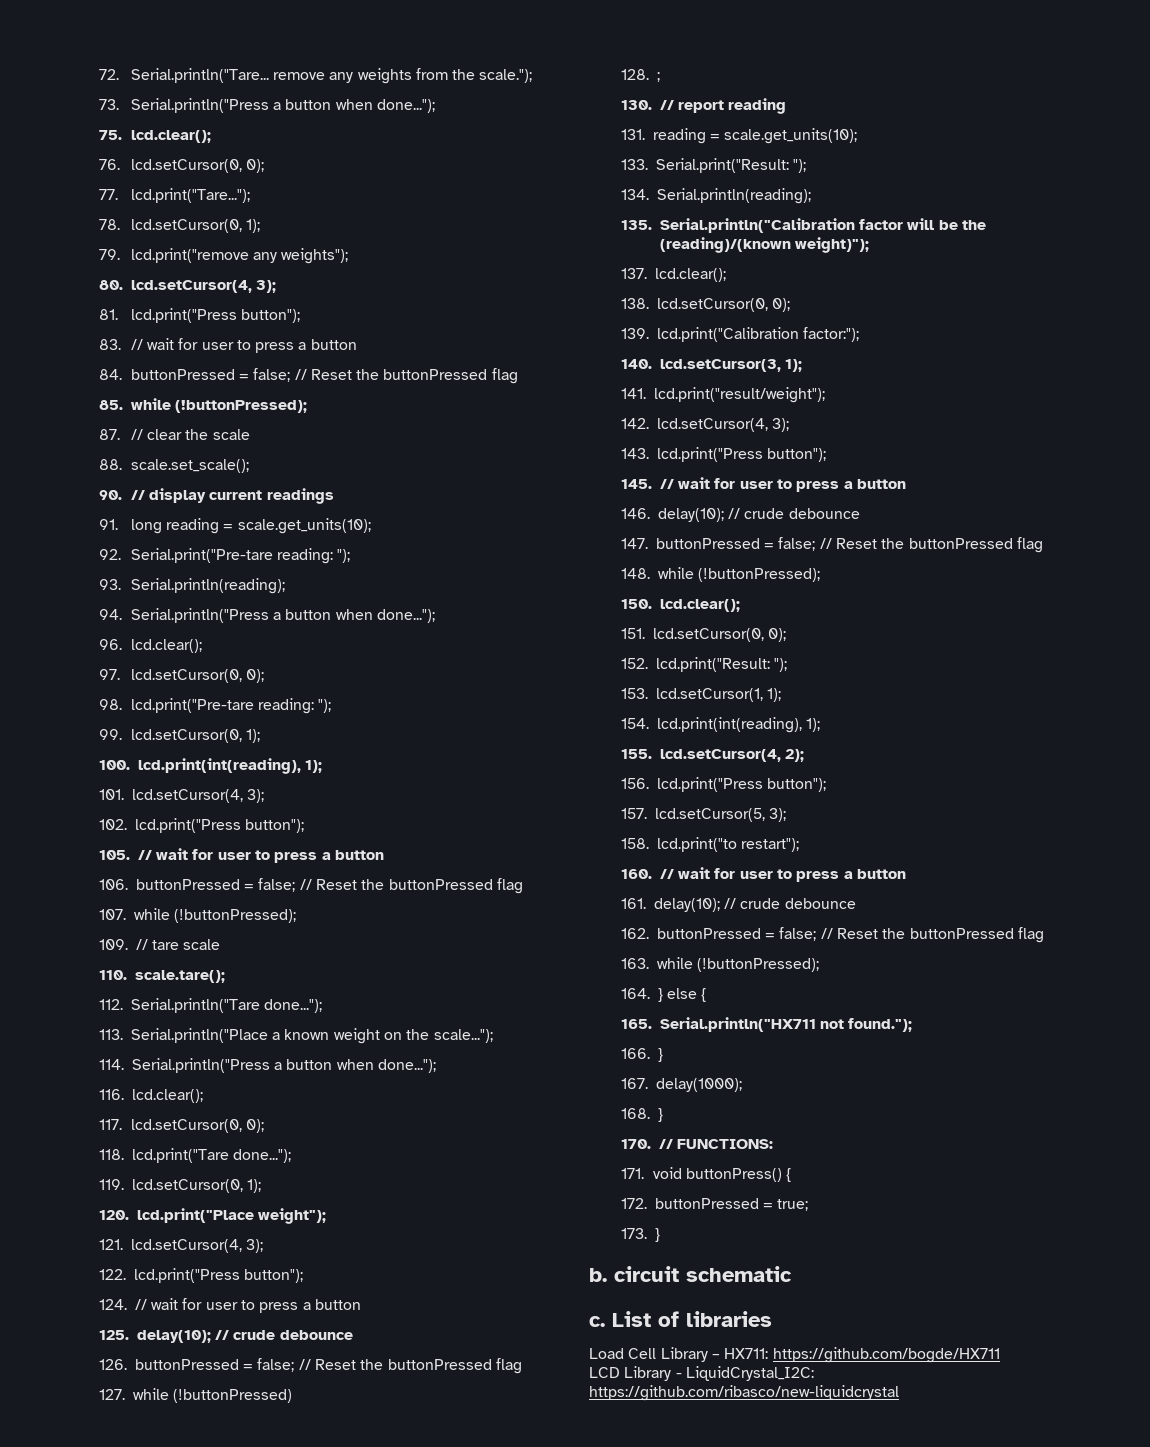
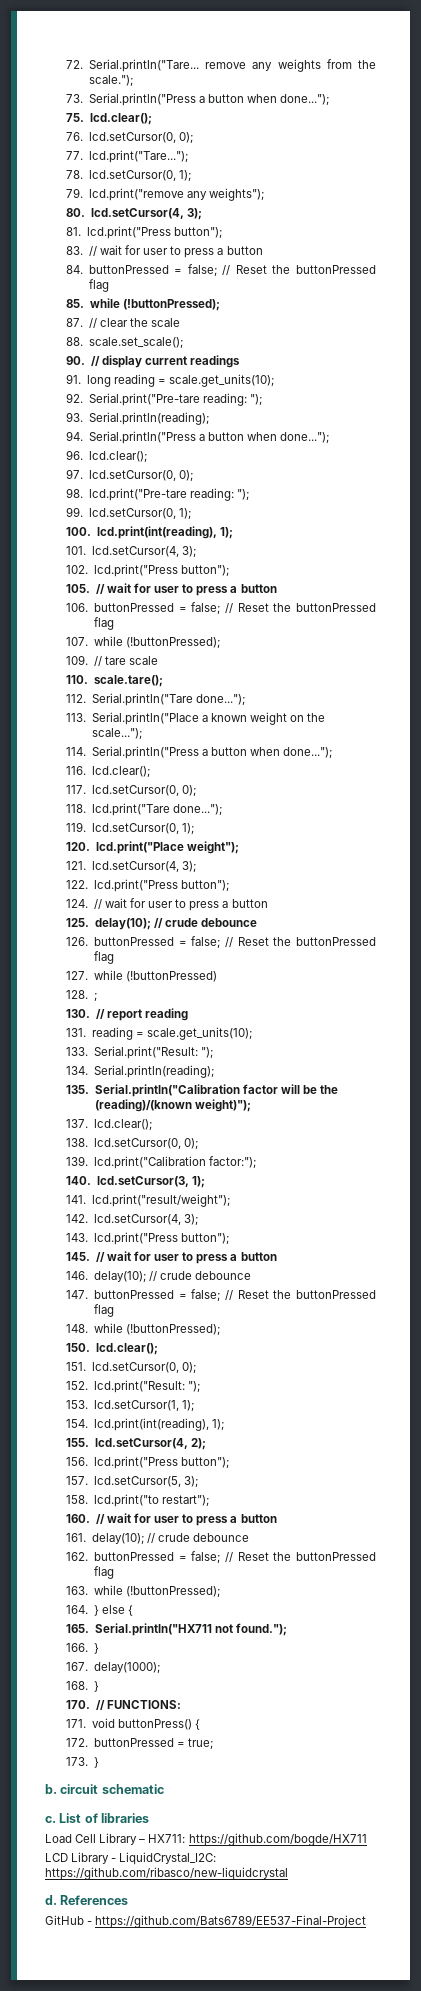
(899, 1393) none -> [45,1895,129,1905] [45,1915,367,1928] // d. References // GitHub - https://github.com/Bats6789/EE537-Final-Project

